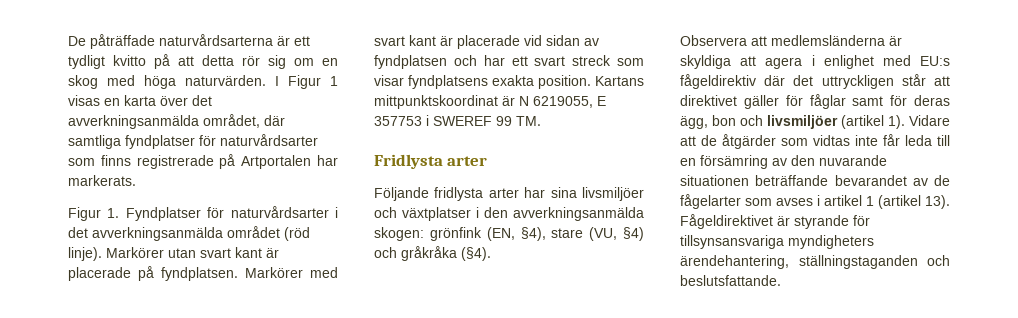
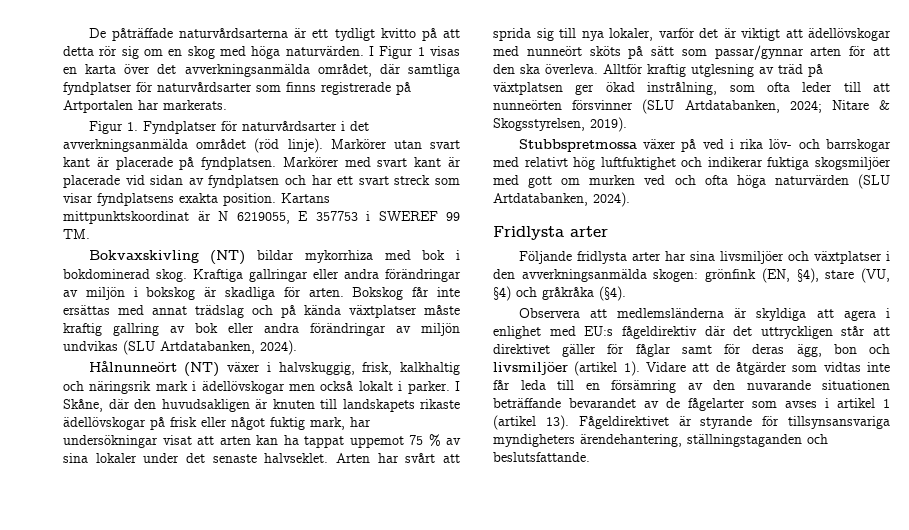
(541, 121) none -> [88,250,460,265] [63,269,461,282] [63,287,461,300] [63,305,460,318] [63,323,460,336] [63,340,297,355] [88,361,460,377] [63,381,460,394] [63,399,460,412] [63,417,371,430] [63,434,461,448] [63,453,461,463] [493,28,891,41] [493,45,890,60] [493,64,823,77] [493,82,890,95] [493,99,890,114] [493,117,627,132] [518,139,891,152] [493,157,891,170] [493,174,890,189] [493,192,630,207] // Bokvaxskivling (NT) bildar mykorrhiza med bok i bokdominerad skog. Kraftiga gallringar eller andra förändringar av miljön i bokskog är skadliga för arten. Bokskog får inte ersättas med annat trädslag och på kända växtplatser måste kraftig gallring av bok eller andra förändringar av miljön undvikas (SLU Artdatabanken, 2024). // Hålnunneört (NT) växer i halvskuggig, frisk, kalkhaltig och näringsrik mark i ädellövskogar men också lokalt i parker. I Skåne, där den huvudsakligen är knuten till landskapets rikaste ädellövskogar på frisk eller något fuktig mark, har undersökningar visat att arten kan ha tappat uppemot 75 % av sina lokaler under det senaste halvseklet. Arten har svårt att sprida sig till nya lokaler, varför det är viktigt att ädellövskogar med nunneört sköts på sätt som passar/gynnar arten för att den ska överleva. Alltför kraftig utglesning av träd på växtplatsen ger ökad instrålning, som ofta leder till att nunneörten försvinner (SLU Artdatabanken, 2024; Nitare & Skogsstyrelsen, 2019). // Stubbspretmossa växer på ved i rika löv- och barrskogar med relativt hög luftfuktighet och indikerar fuktiga skogsmiljöer med gott om murken ved och ofta höga naturvärden (SLU Artdatabanken, 2024).

